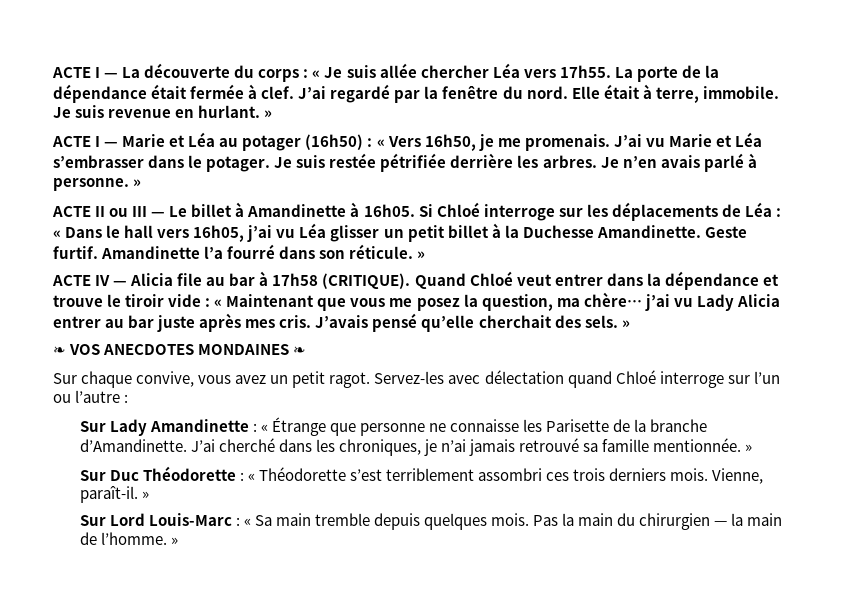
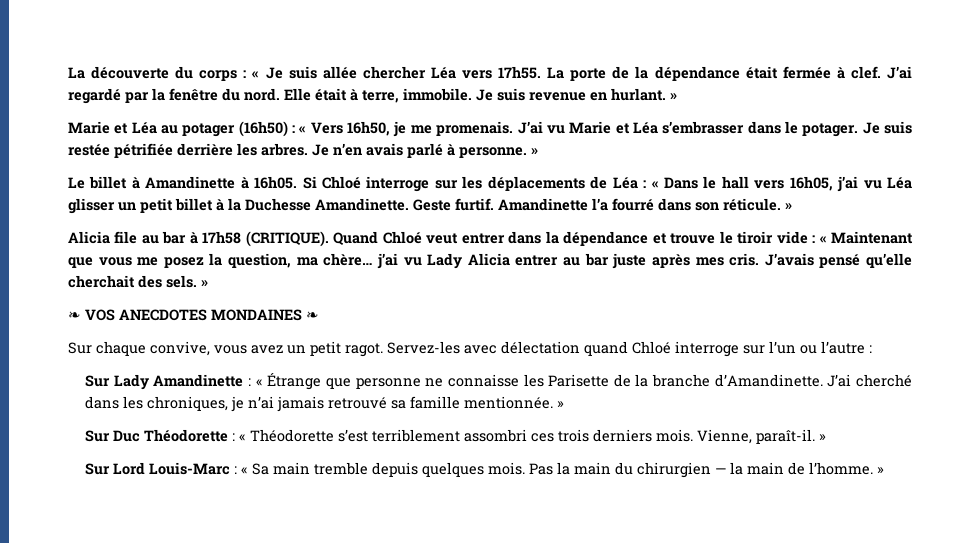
[52,67,119,78] ACTE I — -> (68, 73) none
[52,136,119,147] ACTE I — -> (677, 96) none
[52,206,166,217] ACTE II ou III — -> (538, 151) none
[52,275,128,286] ACTE IV — -> (792, 206) none

